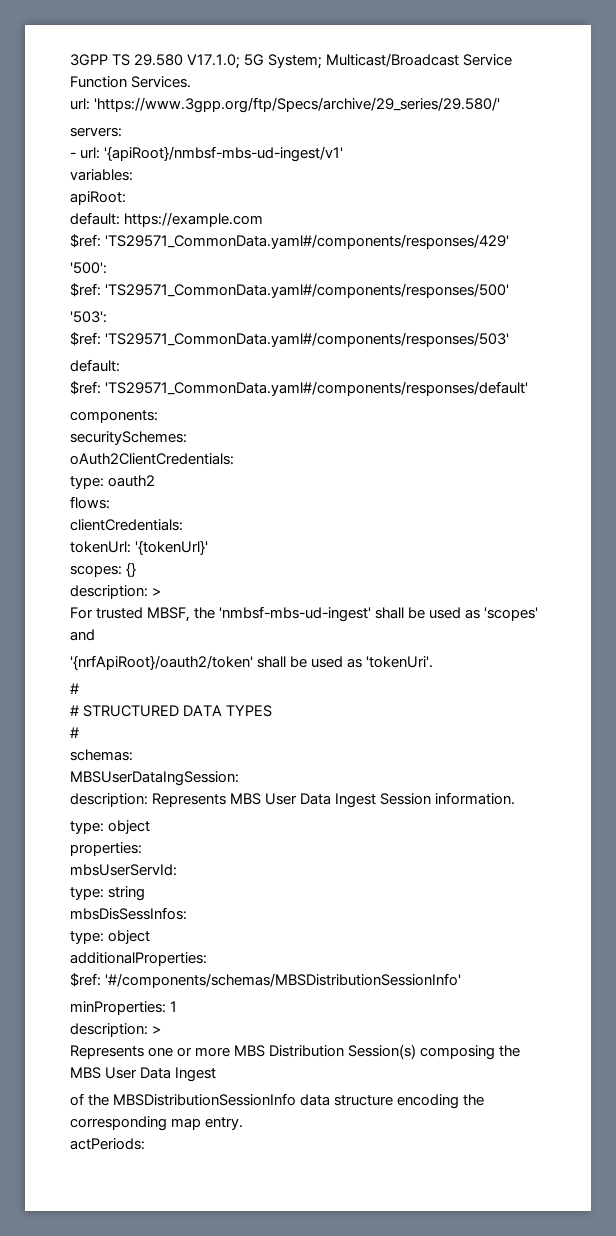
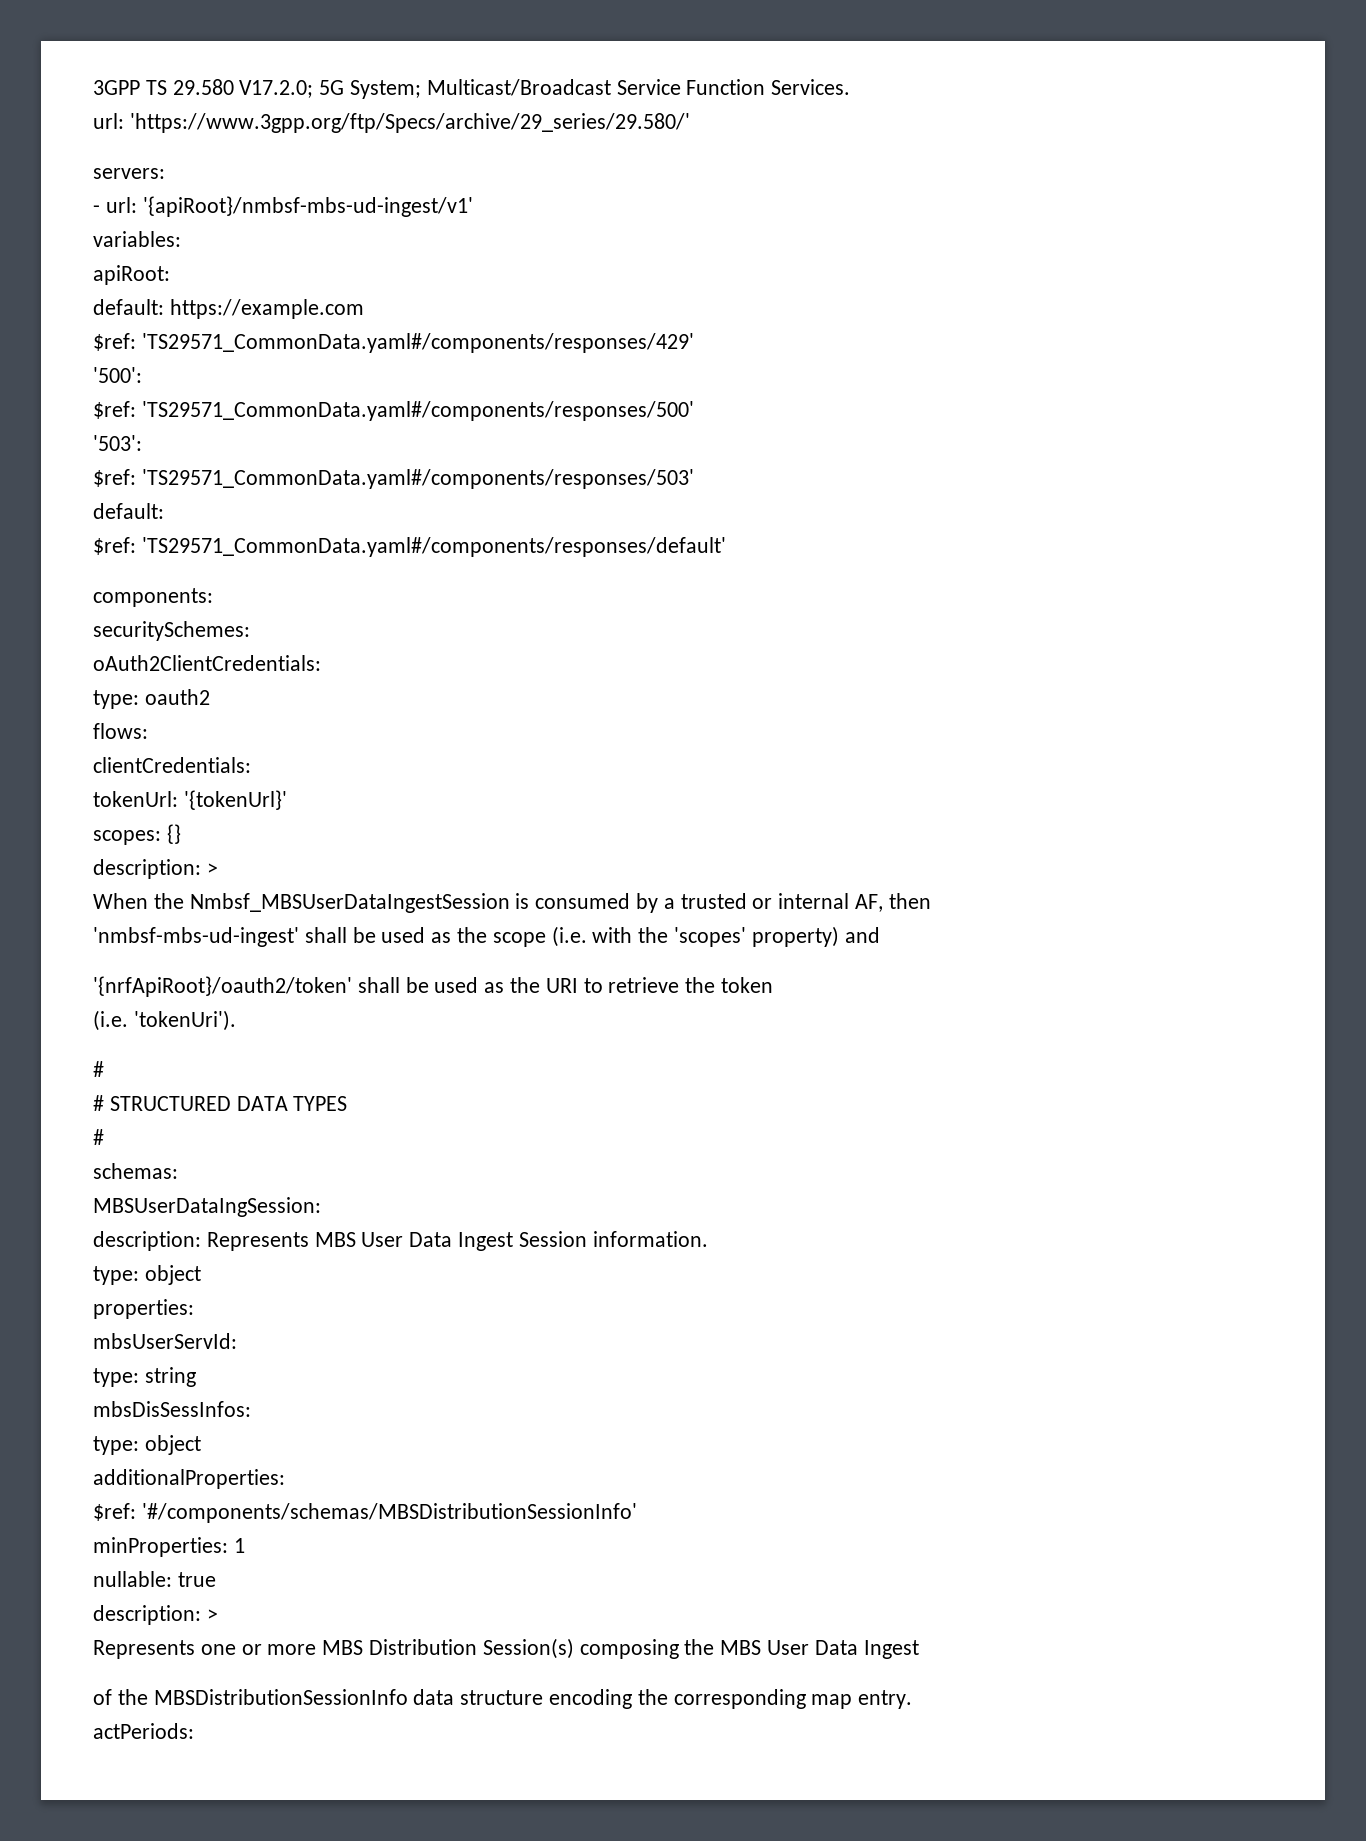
[187,54,241,69] V17.1.0; -> [239,80,314,98] V17.2.0;
[70,607,216,622] For trusted MBSF, the -> [93,893,931,913] When the Nmbsf_MBSUserDataIngestSession is consumed by a trusted or internal AF, then //
[484,607,539,621] 'scopes' -> [457,926,839,947] the scope (i.e. with the 'scopes' property)
[366,656,434,668] 'tokenUri'. -> [510,977,774,993] [93,1010,236,1031] the URI to retrieve the token // (i.e. 'tokenUri').
(178, 1006) none -> [93,1571,216,1587] // nullable: true

